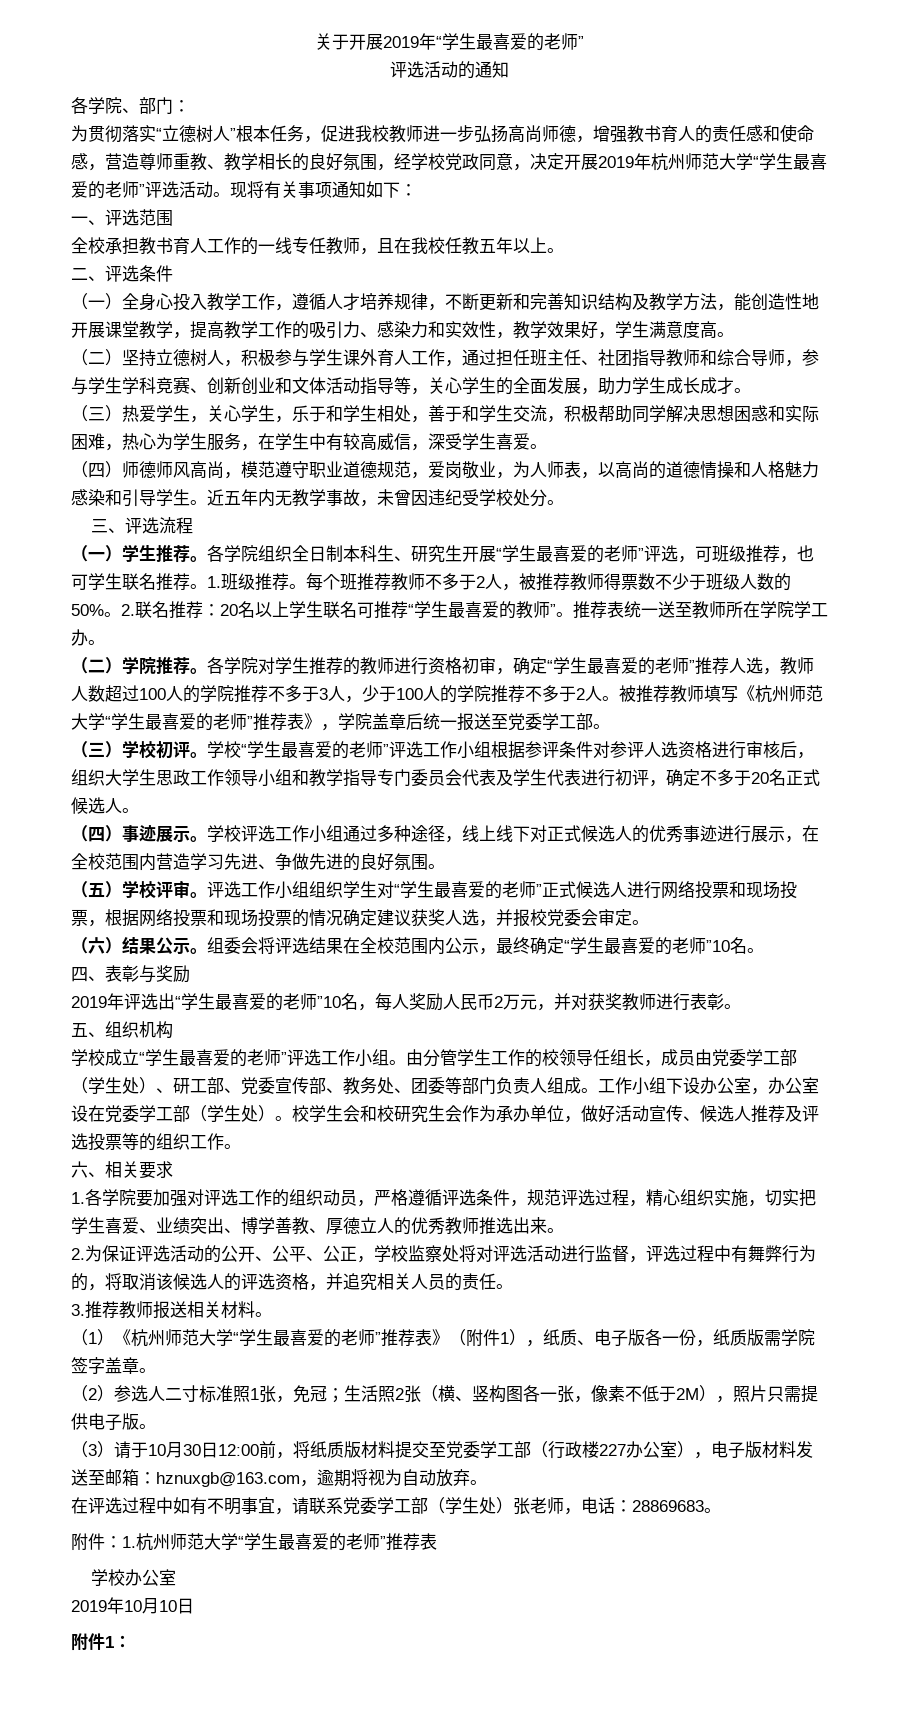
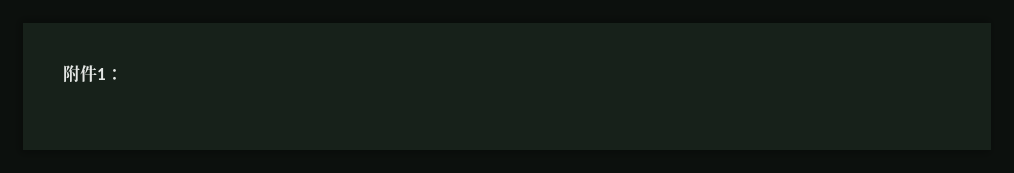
[315,33,584,51] [390,61,509,79] [71,97,190,114] [71,124,814,143] [71,153,827,171] [71,181,417,199] [71,209,173,226] [71,237,564,255] [71,265,173,282] [71,293,819,311] [71,321,734,339] [71,349,819,367] [71,376,751,395] [71,405,819,423] [71,433,547,451] [71,461,819,479] [71,489,564,507] [91,517,194,534] [71,544,814,563] [71,573,791,591] [71,601,828,619] [71,629,105,646] [71,656,814,675] [71,685,823,703] [71,713,610,731] [71,740,814,759] [71,769,820,787] [71,797,139,814] [71,825,819,843] [71,853,445,871] [71,880,797,899] [71,909,649,927] [71,936,764,955] [71,965,190,983] [71,993,741,1011] [71,1021,173,1039] [71,1049,797,1067] [71,1077,819,1095] [71,1105,819,1123] [71,1133,241,1151] [71,1161,173,1179] [71,1189,816,1207] [71,1217,564,1235] [71,1245,816,1263] [71,1273,513,1291] [71,1301,272,1319] [71,1329,815,1347] [71,1357,156,1374] [71,1385,818,1403] [71,1413,156,1431] [71,1441,813,1459] [71,1469,487,1487] [71,1497,721,1515] [71,1533,437,1551] [91,1569,177,1586] [71,1597,194,1614] 关于开展2019年“学生最喜爱的老师” // 评选活动的通知 // 各学院、部门： // 为贯彻落实“立德树人”根本任务，促进我校教师进一步弘扬高尚师德，增强教书育人的责任感和使命感，营造尊师重教、教学相长的良好氛围，经学校党政同意，决定开展2019年杭州师范大学“学生最喜爱的老师”评选活动。现将有关事项通知如下： // 一、评选范围 // 全校承担教书育人工作的一线专任教师，且在我校任教五年以上。 // 二、评选条件 // （一）全身心投入教学工作，遵循人才培养规律，不断更新和完善知识结构及教学方法，能创造性地开展课堂教学，提高教学工作的吸引力、感染力和实效性，教学效果好，学生满意度高。 // （二）坚持立德树人，积极参与学生课外育人工作，通过担任班主任、社团指导教师和综合导师，参与学生学科竞赛、创新创业和文体活动指导等，关心学生的全面发展，助力学生成长成才。 // （三）热爱学生，关心学生，乐于和学生相处，善于和学生交流，积极帮助同学解决思想困惑和实际困难，热心为学生服务，在学生中有较高威信，深受学生喜爱。 // （四）师德师风高尚，模范遵守职业道德规范，爱岗敬业，为人师表，以高尚的道德情操和人格魅力感染和引导学生。近五年内无教学事故，未曾因违纪受学校处分。 // 三、评选流程 // （一）学生推荐。各学院组织全日制本科生、研究生开展“学生最喜爱的老师”评选，可班级推荐，也可学生联名推荐。1.班级推荐。每个班推荐教师不多于2人，被推荐教师得票数不少于班级人数的50%。2.联名推荐：20名以上学生联名可推荐“学生最喜爱的教师”。推荐表统一送至教师所在学院学工办。 // （二）学院推荐。各学院对学生推荐的教师进行资格初审，确定“学生最喜爱的老师”推荐人选，教师人数超过100人的学院推荐不多于3人，少于100人的学院推荐不多于2人。被推荐教师填写《杭州师范大学“学生最喜爱的老师”推荐表》，学院盖章后统一报送至党委学工部。 // （三）学校初评。学校“学生最喜爱的老师”评选工作小组根据参评条件对参评人选资格进行审核后，组织大学生思政工作领导小组和教学指导专门委员会代表及学生代表进行初评，确定不多于20名正式候选人。 // （四）事迹展示。学校评选工作小组通过多种途径，线上线下对正式候选人的优秀事迹进行展示，在全校范围内营造学习先进、争做先进的良好氛围。 // （五）学校评审。评选工作小组组织学生对“学生最喜爱的老师”正式候选人进行网络投票和现场投票，根据网络投票和现场投票的情况确定建议获奖人选，并报校党委会审定。 // （六）结果公示。组委会将评选结果在全校范围内公示，最终确定“学生最喜爱的老师”10名。 // 四、表彰与奖励 // 2019年评选出“学生最喜爱的老师”10名，每人奖励人民币2万元，并对获奖教师进行表彰。 // 五、组织机构 // 学校成立“学生最喜爱的老师”评选工作小组。由分管学生工作的校领导任组长，成员由党委学工部（学生处）、研工部、党委宣传部、教务处、团委等部门负责人组成。工作小组下设办公室，办公室设在党委学工部（学生处）。校学生会和校研究生会作为承办单位，做好活动宣传、候选人推荐及评选投票等的组织工作。 // 六、相关要求 // 1.各学院要加强对评选工作的组织动员，严格遵循评选条件，规范评选过程，精心组织实施，切实把学生喜爱、业绩突出、博学善教、厚德立人的优秀教师推选出来。 // 2.为保证评选活动的公开、公平、公正，学校监察处将对评选活动进行监督，评选过程中有舞弊行为的，将取消该候选人的评选资格，并追究相关人员的责任。 // 3.推荐教师报送相关材料。 // （1）《杭州师范大学“学生最喜爱的老师”推荐表》（附件1），纸质、电子版各一份，纸质版需学院签字盖章。 // （2）参选人二寸标准照1张，免冠；生活照2张（横、竖构图各一张，像素不低于2M），照片只需提供电子版。 // （3）请于10月30日12:00前，将纸质版材料提交至党委学工部（行政楼227办公室），电子版材料发送至邮箱：hznuxgb@163.com，逾期将视为自动放弃。 // 在评选过程中如有不明事宜，请联系党委学工部（学生处）张老师，电话：28869683。 // 附件：1.杭州师范大学“学生最喜爱的老师”推荐表 // 学校办公室 // 2019年10月10日 // -> (63, 74) none

